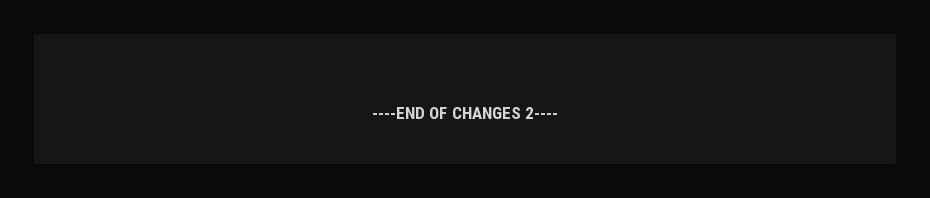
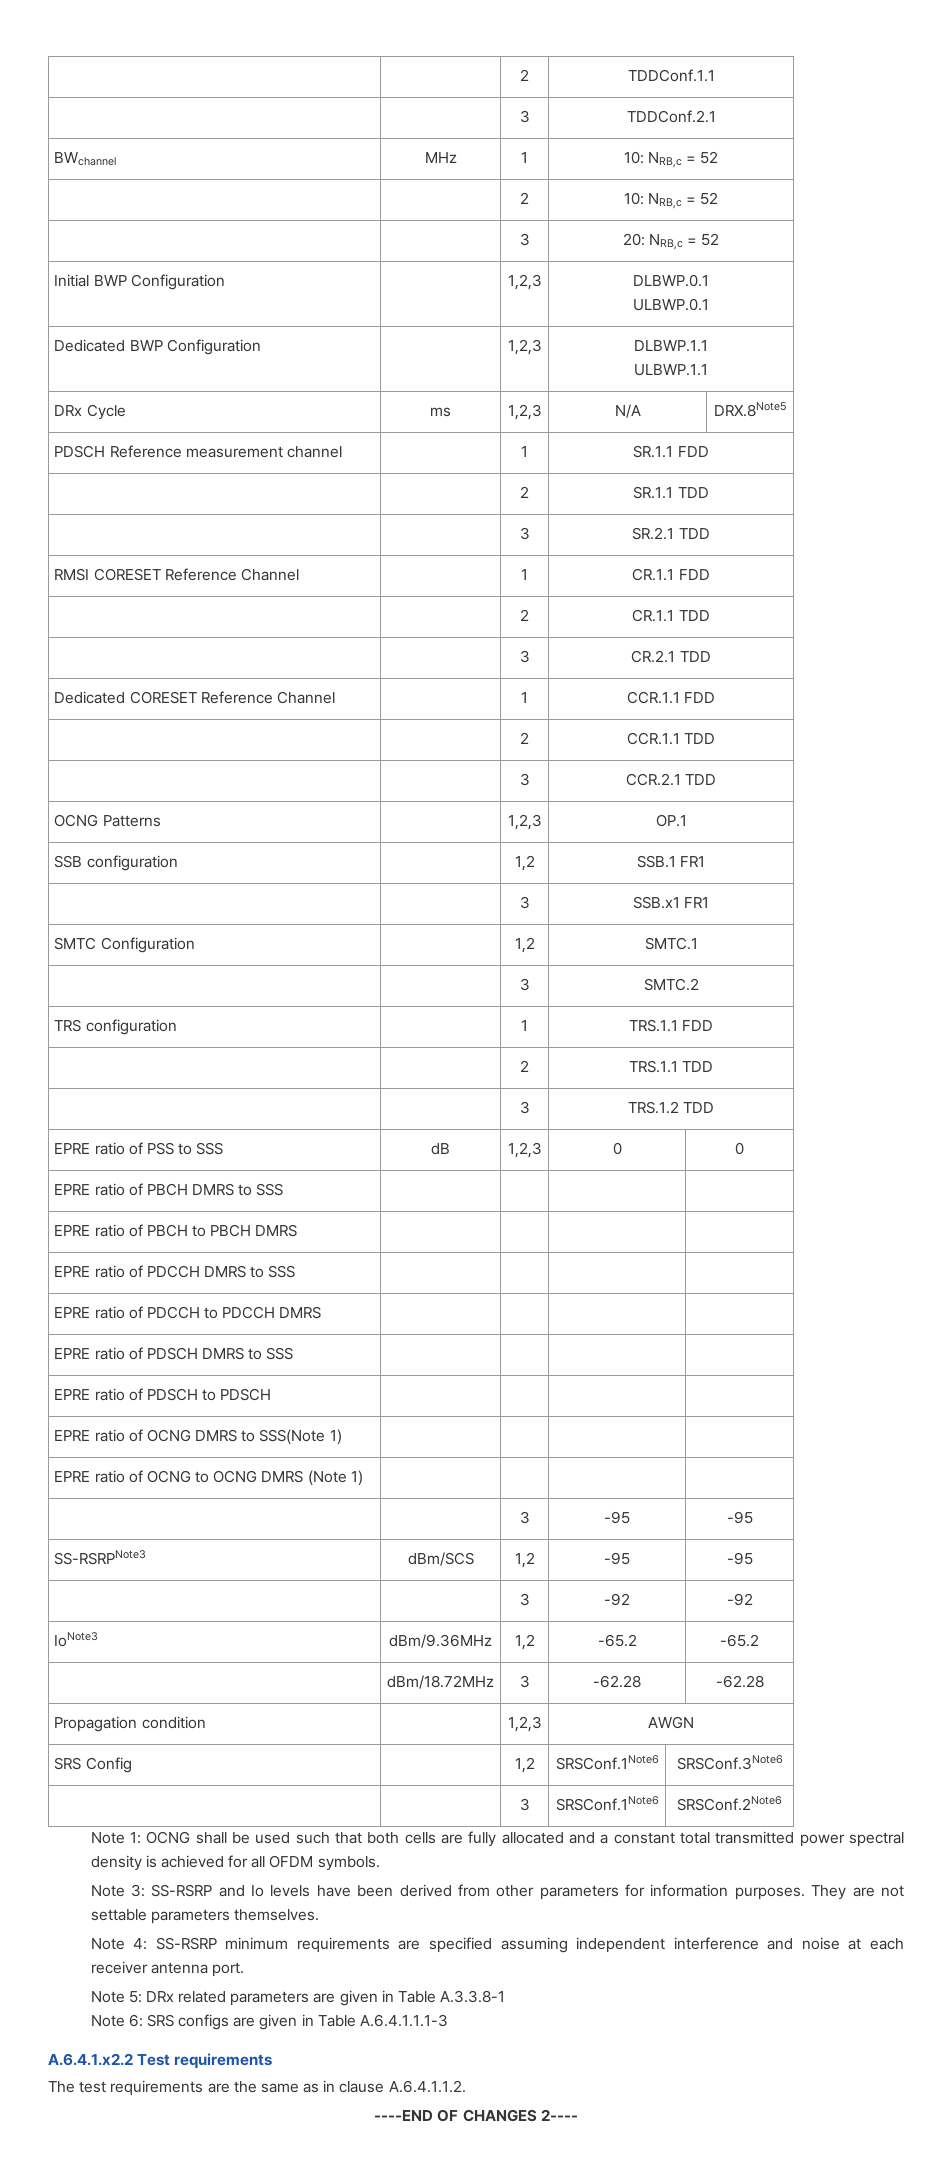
(371, 113) none -> [520,69,529,81] [627,69,715,82] [519,110,530,123] [626,110,716,123] [54,152,117,166] [424,152,457,163] [521,152,528,163] [623,151,719,168] [520,192,529,204] [623,192,719,209] [519,233,530,246] [622,233,720,250] [54,274,225,290] [507,274,542,290] [633,274,709,287] [633,298,709,311] [54,339,261,355] [507,339,542,355] [634,340,708,352] [634,364,708,376] [54,404,126,420] [430,407,451,417] [507,404,542,420] [614,404,641,418] [713,402,787,417] [54,445,342,458] [521,446,528,457] [633,445,709,458] [520,486,529,498] [633,486,709,499] [519,527,530,540] [632,527,710,540] [54,568,299,581] [521,569,528,580] [632,568,710,581] [520,609,529,621] [632,609,710,622] [519,650,530,663] [631,650,711,663] [54,691,335,704] [521,692,528,703] [626,691,716,704] [520,732,529,744] [626,732,716,745] [519,773,530,786] [625,773,717,786] [54,814,161,827] [507,814,542,830] [655,814,687,827] [54,855,178,871] [514,855,535,871] [636,855,706,868] [519,896,530,909] [632,896,710,909] [54,937,195,953] [514,937,535,953] [644,937,698,950] [519,978,530,991] [643,978,699,991] [54,1019,177,1035] [521,1020,528,1031] [628,1019,714,1032] [520,1060,529,1072] [628,1060,714,1073] [519,1101,530,1114] [627,1101,715,1114] [54,1142,224,1155] [431,1143,450,1155] [507,1142,542,1158] [612,1142,622,1155] [735,1142,744,1155] [54,1183,284,1196] [54,1224,298,1237] [54,1265,296,1278] [54,1306,322,1319] [54,1347,294,1360] [54,1388,272,1401] [54,1429,342,1445] [54,1470,363,1486] [519,1511,530,1524] [604,1511,630,1524] [726,1511,753,1524] [54,1550,147,1565] [407,1552,474,1566] [514,1552,535,1568] [604,1552,630,1565] [726,1552,753,1565] [519,1593,530,1606] [604,1593,630,1606] [726,1593,753,1606] [54,1632,99,1647] [389,1634,492,1648] [514,1634,535,1650] [597,1634,637,1647] [720,1634,759,1647] [387,1675,494,1689] [519,1675,530,1688] [593,1675,641,1688] [715,1675,764,1688] [54,1716,206,1732] [507,1716,542,1732] [648,1716,694,1729] [54,1757,132,1773] [514,1757,535,1773] [555,1755,659,1770] [676,1755,783,1770] [519,1798,530,1811] [555,1796,659,1811] [677,1796,782,1811] [90,1831,905,1847] [90,1855,380,1871] [90,1884,904,1900] [90,1909,319,1924] [90,1937,904,1953] [90,1961,244,1977] [90,1990,506,2006] [90,2014,449,2030] [48,2053,273,2069] [48,2080,466,2096] | | 2 | TDDConf.1.1 // | | 3 | TDDConf.2.1 // BWchannel | MHz | 1 | 10: NRB,c = 52 // | | 2 | 10: NRB,c = 52 // | | 3 | 20: NRB,c = 52 // Initial BWP Configuration | | 1,2,3 | DLBWP.0.1 // ULBWP.0.1 // Dedicated BWP Configuration | | 1,2,3 | DLBWP.1.1 // ULBWP.1.1 // DRx Cycle | ms | 1,2,3 | N/A | DRX.8Note5 // PDSCH Reference measurement channel | | 1 | SR.1.1 FDD // | | 2 | SR.1.1 TDD // | | 3 | SR.2.1 TDD // RMSI CORESET Reference Channel | | 1 | CR.1.1 FDD // | | 2 | CR.1.1 TDD // | | 3 | CR.2.1 TDD // Dedicated CORESET Reference Channel | | 1 | CCR.1.1 FDD // | | 2 | CCR.1.1 TDD // | | 3 | CCR.2.1 TDD // OCNG Patterns | | 1,2,3 | OP.1 // SSB configuration | | 1,2 | SSB.1 FR1 // | | 3 | SSB.x1 FR1 // SMTC Configuration | | 1,2 | SMTC.1 // | | 3 | SMTC.2 // TRS configuration | | 1 | TRS.1.1 FDD // | | 2 | TRS.1.1 TDD // | | 3 | TRS.1.2 TDD // EPRE ratio of PSS to SSS | dB | 1,2,3 | 0 | 0 // EPRE ratio of PBCH DMRS to SSS | | | | // EPRE ratio of PBCH to PBCH DMRS | | | | // EPRE ratio of PDCCH DMRS to SSS | | | | // EPRE ratio of PDCCH to PDCCH DMRS | | | | // EPRE ratio of PDSCH DMRS to SSS | | | | // EPRE ratio of PDSCH to PDSCH | | | | // EPRE ratio of OCNG DMRS to SSS(Note 1) | | | | // EPRE ratio of OCNG to OCNG DMRS (Note 1) | | | | // | | 3 | -95 | -95 // SS-RSRPNote3 | dBm/SCS | 1,2 | -95 | -95 // | | 3 | -92 | -92 // IoNote3 | dBm/9.36MHz | 1,2 | -65.2 | -65.2 // | dBm/18.72MHz | 3 | -62.28 | -62.28 // Propagation condition | | 1,2,3 | AWGN // SRS Config | | 1,2 | SRSConf.1Note6 | SRSConf.3Note6 // | | 3 | SRSConf.1Note6 | SRSConf.2Note6 // Note 1: OCNG shall be used such that both cells are fully allocated and a constant total transmitted power spectral density is achieved for all OFDM symbols. // Note 3: SS-RSRP and Io levels have been derived from other parameters for information purposes. They are not settable parameters themselves. // Note 4: SS-RSRP minimum requirements are specified assuming independent interference and noise at each receiver antenna port. // Note 5: DRx related parameters are given in Table A.3.3.8-1 // Note 6: SRS configs are given in Table A.6.4.1.1.1-3 // A.6.4.1.x2.2 Test requirements // The test requirements are the same as in clause A.6.4.1.1.2. //

